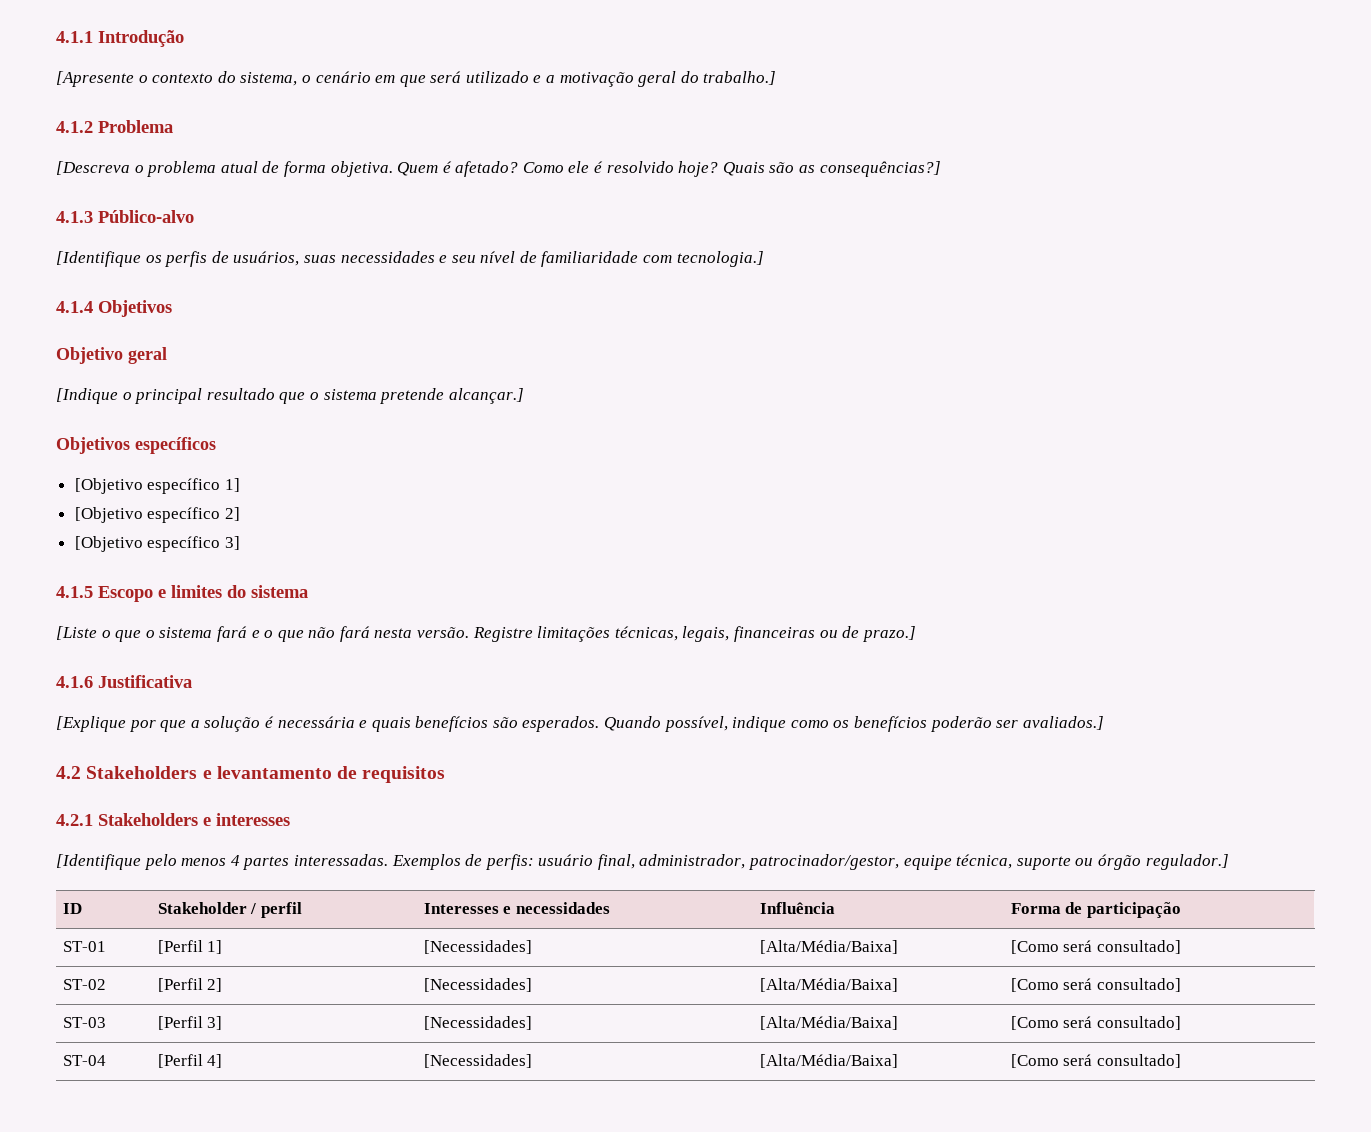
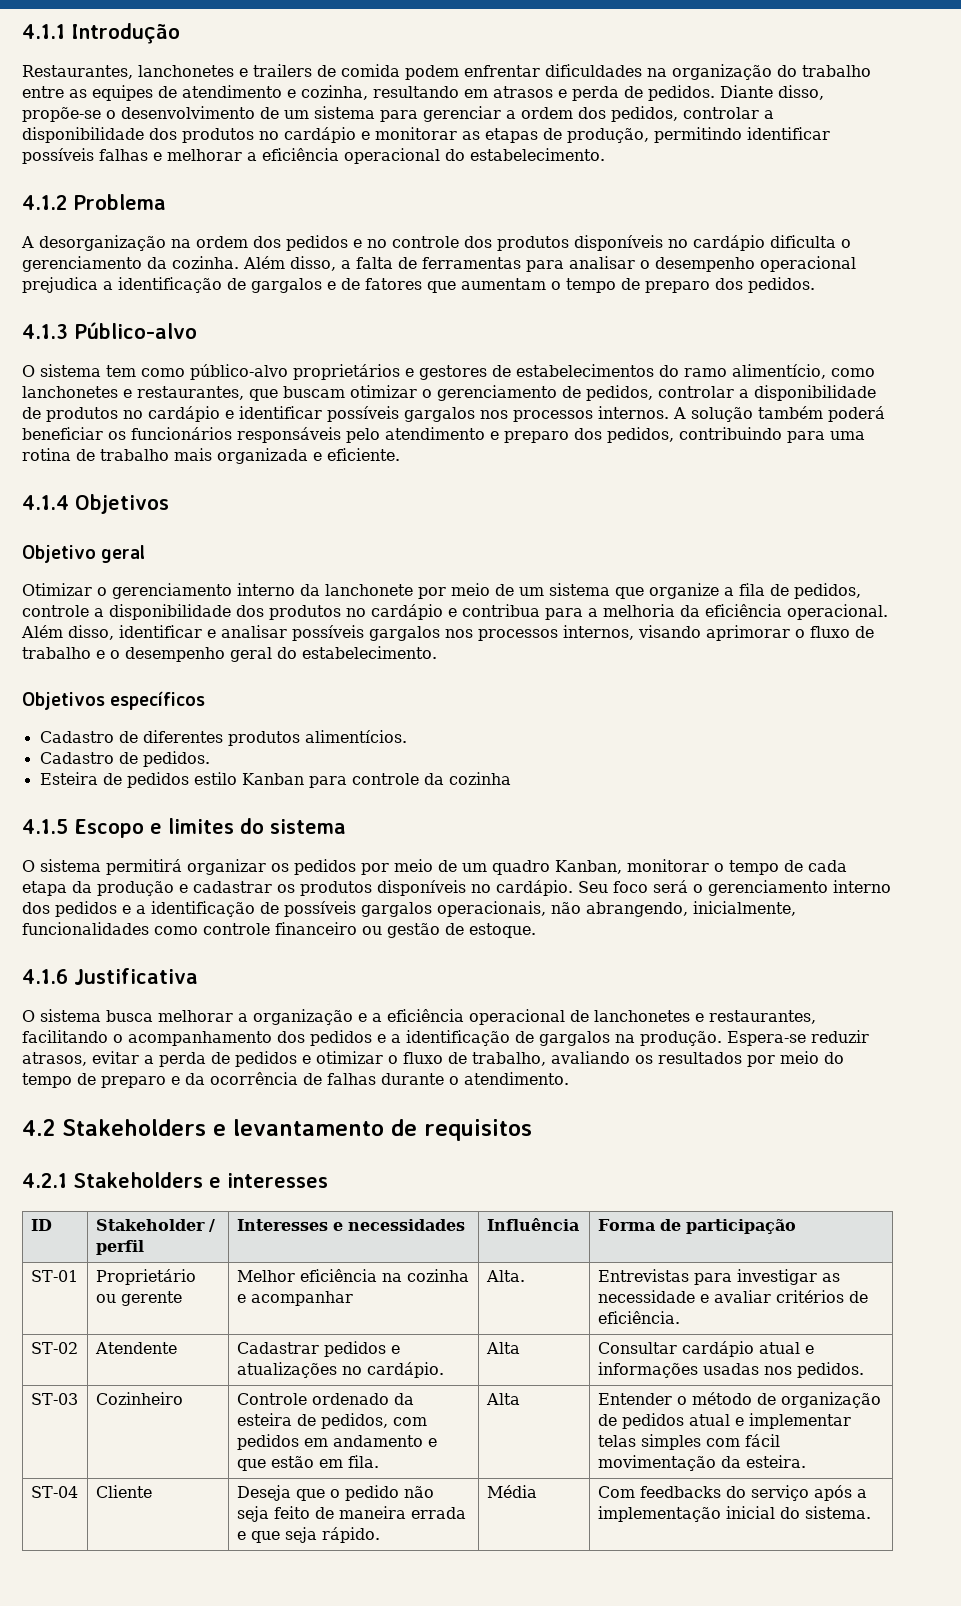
[56,71,777,87] [56,120,173,133] [56,161,941,177] [56,210,194,223] [56,251,764,267] [56,300,172,317] [56,347,167,364] [56,388,524,404] [56,437,216,454] [74,478,240,494] [74,507,240,523] [74,536,240,552] [Apresente o contexto do sistema, o cenário em que será utilizado e a motivação geral do trabalho.] // 4.1.2 Problema // [Descreva o problema atual de forma objetiva. Quem é afetado? Como ele é resolvido hoje? Quais são as consequências?] // 4.1.3 Público-alvo // [Identifique os perfis de usuários, suas necessidades e seu nível de familiaridade com tecnologia.] // 4.1.4 Objetivos // Objetivo geral // [Indique o principal resultado que o sistema pretende alcançar.] // Objetivos específicos // [Objetivo específico 1] // [Objetivo específico 2] // [Objetivo específico 3] -> [22,64,871,80] [22,85,824,101] [22,106,774,122] [22,127,830,143] [22,148,605,164] [22,194,166,210] [21,235,851,251] [22,256,856,272] [22,277,815,293] [22,322,197,339] [22,364,875,380] [22,385,876,401] [22,406,885,422] [22,427,865,443] [22,448,400,464] [22,494,169,514] [22,545,146,563] [22,583,861,599] [22,604,888,620] [21,625,874,641] [22,646,437,662] [22,691,206,710] [39,730,407,746] [39,751,210,767] [39,772,511,788] Restaurantes, lanchonetes e trailers de comida podem enfrentar dificuldades na organização do trabalho entre as equipes de atendimento e cozinha, resultando em atrasos e perda de pedidos. Diante disso, propõe-se o desenvolvimento de um sistema para gerenciar a ordem dos pedidos, controlar a disponibilidade dos produtos no cardápio e monitorar as etapas de produção, permitindo identificar possíveis falhas e melhorar a eficiência operacional do estabelecimento. // 4.1.2 Problema // A desorganização na ordem dos pedidos e no controle dos produtos disponíveis no cardápio dificulta o gerenciamento da cozinha. Além disso, a falta de ferramentas para analisar o desempenho operacional prejudica a identificação de gargalos e de fatores que aumentam o tempo de preparo dos pedidos. // 4.1.3 Público-alvo // O sistema tem como público-alvo proprietários e gestores de estabelecimentos do ramo alimentício, como lanchonetes e restaurantes, que buscam otimizar o gerenciamento de pedidos, controlar a disponibilidade de produtos no cardápio e identificar possíveis gargalos nos processos internos. A solução também poderá beneficiar os funcionários responsáveis pelo atendimento e preparo dos pedidos, contribuindo para uma rotina de trabalho mais organizada e eficiente. // 4.1.4 Objetivos // Objetivo geral // Otimizar o gerenciamento interno da lanchonete por meio de um sistema que organize a fila de pedidos, controle a disponibilidade dos produtos no cardápio e contribua para a melhoria da eficiência operacional. Além disso, identificar e analisar possíveis gargalos nos processos internos, visando aprimorar o fluxo de trabalho e o desempenho geral do estabelecimento. // Objetivos específicos // Cadastro de diferentes produtos alimentícios. // Cadastro de pedidos. // Esteira de pedidos estilo Kanban para controle da cozinha
[56,626,916,642] [56,675,192,688] [56,716,1104,732] [Liste o que o sistema fará e o que não fará nesta versão. Registre limitações técnicas, legais, financeiras ou de prazo.] // 4.1.6 Justificativa // [Explique por que a solução é necessária e quais benefícios são esperados. Quando possível, indique como os benefícios poderão ser avaliados.] -> [22,859,847,875] [22,880,891,896] [22,901,796,917] [22,922,536,938] [22,968,198,985] [22,1009,816,1025] [22,1030,869,1046] [22,1051,844,1067] [22,1072,569,1088] O sistema permitirá organizar os pedidos por meio de um quadro Kanban, monitorar o tempo de cada etapa da produção e cadastrar os produtos disponíveis no cardápio. Seu foco será o gerenciamento interno dos pedidos e a identificação de possíveis gargalos operacionais, não abrangendo, inicialmente, funcionalidades como controle financeiro ou gestão de estoque. // 4.1.6 Justificativa // O sistema busca melhorar a organização e a eficiência operacional de lanchonetes e restaurantes, facilitando o acompanhamento dos pedidos e a identificação de gargalos na produção. Espera-se reduzir atrasos, evitar a perda de pedidos e otimizar o fluxo de trabalho, avaliando os resultados por meio do tempo de preparo e da ocorrência de falhas durante o atendimento.
[56,854,1229,870] // [Identifique pelo menos 4 partes interessadas. Exemplos de perfis: usuário final, administrador, patrocinador/gestor, equipe técnica, suporte ou órgão regulador.] -> (328, 1180) none
[157,940,223,954] [423,940,532,954] [759,940,898,954] [1010,940,1182,954] [62,979,106,990] [157,978,223,992] [423,978,532,992] [759,978,898,992] [1010,978,1182,992] [62,1017,106,1028] [157,1016,223,1030] [423,1016,532,1030] [759,1016,898,1030] [1010,1016,1182,1030] [62,1055,106,1066] [157,1054,223,1068] [423,1054,532,1068] [759,1054,898,1068] [1010,1054,1182,1068] [Perfil 1] | [Necessidades] | [Alta/Média/Baixa] | [Como será consultado] // ST-02 | [Perfil 2] | [Necessidades] | [Alta/Média/Baixa] | [Como será consultado] // ST-03 | [Perfil 3] | [Necessidades] | [Alta/Média/Baixa] | [Como será consultado] // ST-04 | [Perfil 4] | [Necessidades] | [Alta/Média/Baixa] | [Como será consultado] -> [95,1269,196,1285] [95,1291,182,1306] [236,1269,469,1282] [236,1291,353,1306] [485,1270,525,1282] [597,1269,840,1285] [597,1290,868,1303] [597,1311,680,1324] [30,1342,78,1354] [94,1342,177,1354] [236,1341,400,1357] [236,1362,444,1378] [485,1342,520,1354] [597,1341,814,1357] [597,1362,864,1378] [30,1393,78,1405] [95,1392,183,1405] [236,1393,414,1405] [236,1413,427,1429] [236,1434,437,1450] [236,1455,379,1471] [485,1393,520,1405] [597,1392,881,1408] [597,1413,851,1429] [597,1434,780,1450] [597,1455,806,1471] [30,1486,78,1498] [95,1485,152,1498] [236,1485,434,1501] [236,1506,466,1522] [236,1527,380,1543] [486,1485,537,1498] [597,1485,867,1501] [597,1506,871,1522] Proprietário ou gerente | Melhor eficiência na cozinha e acompanhar | Alta. | Entrevistas para investigar as necessidade e avaliar critérios de eficiência. // ST-02 | Atendente | Cadastrar pedidos e atualizações no cardápio. | Alta | Consultar cardápio atual e informações usadas nos pedidos. // ST-03 | Cozinheiro | Controle ordenado da esteira de pedidos, com pedidos em andamento e que estão em fila. | Alta | Entender o método de organização de pedidos atual e implementar telas simples com fácil movimentação da esteira. // ST-04 | Cliente | Deseja que o pedido não seja feito de maneira errada e que seja rápido. | Média | Com feedbacks do serviço após a implementação inicial do sistema.

